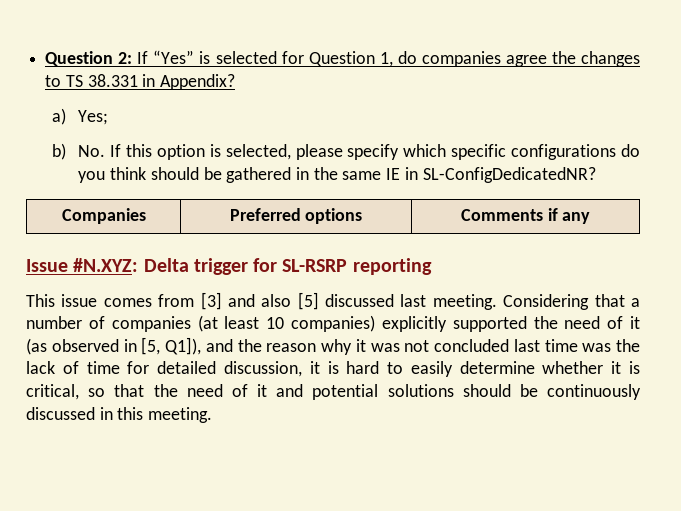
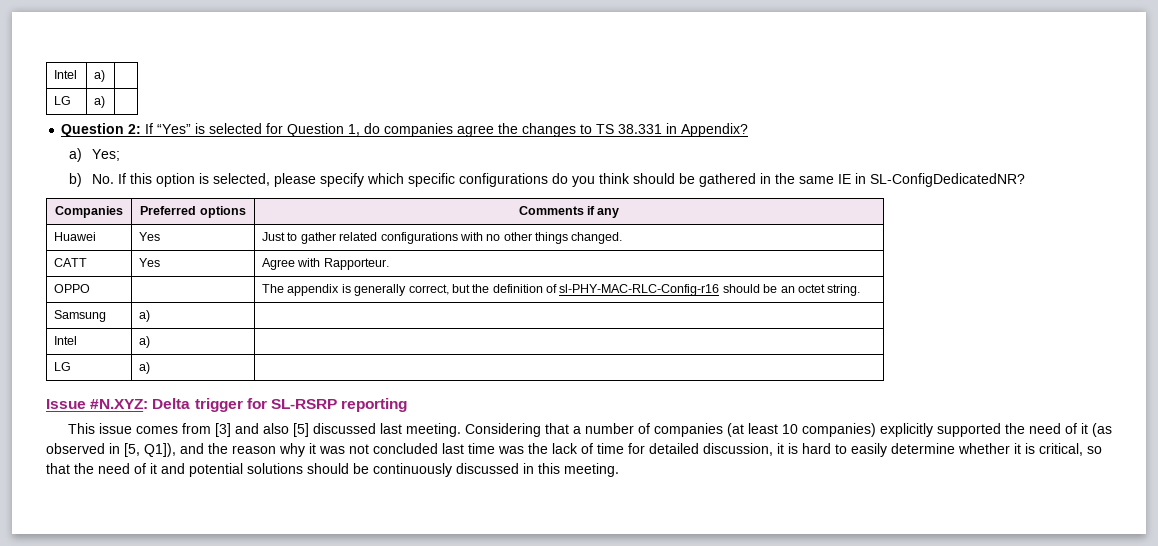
(45, 58) none -> [54,70,78,79] [94,70,106,82] [54,96,72,105] [94,96,106,108] Intel | a) | // LG | a) | //
(591, 218) none -> [54,232,97,241] [139,232,161,241] [262,232,623,244] [54,258,88,267] [139,258,161,267] [262,258,389,270] [54,284,91,293] [262,284,861,296] [54,310,107,322] [139,310,151,322] [54,336,78,345] [139,336,151,348] [54,362,72,371] [139,362,151,374] // Huawei | Yes | Just to gather related configurations with no other things changed. // CATT | Yes | Agree with Rapporteur. // OPPO | | The appendix is generally correct, but the definition of sl-PHY-MAC-RLC-Config-r16 should be an octet string. // Samsung | a) | // Intel | a) | // LG | a) |

